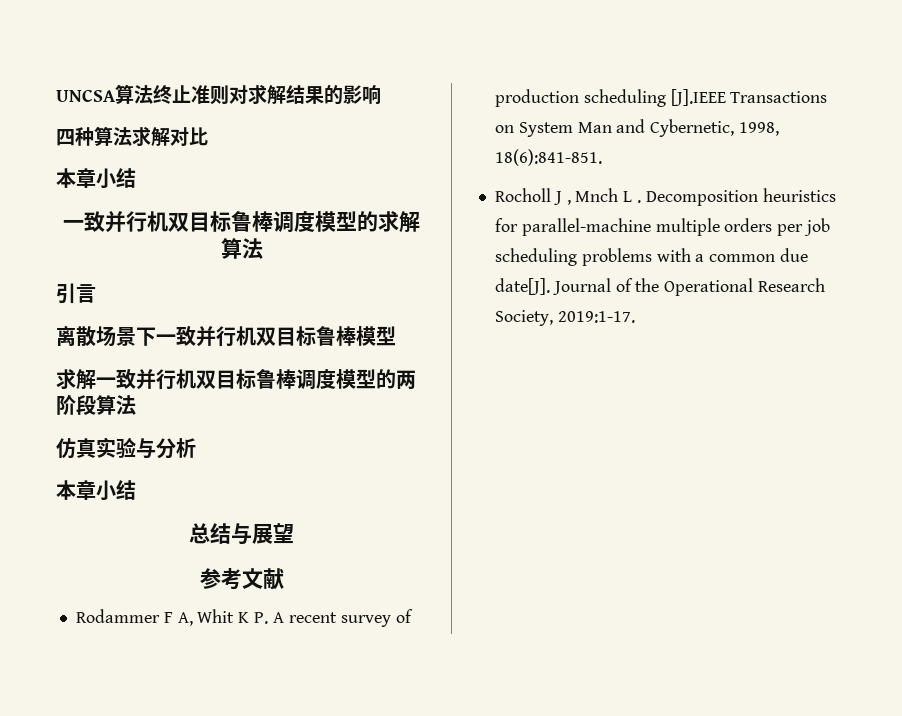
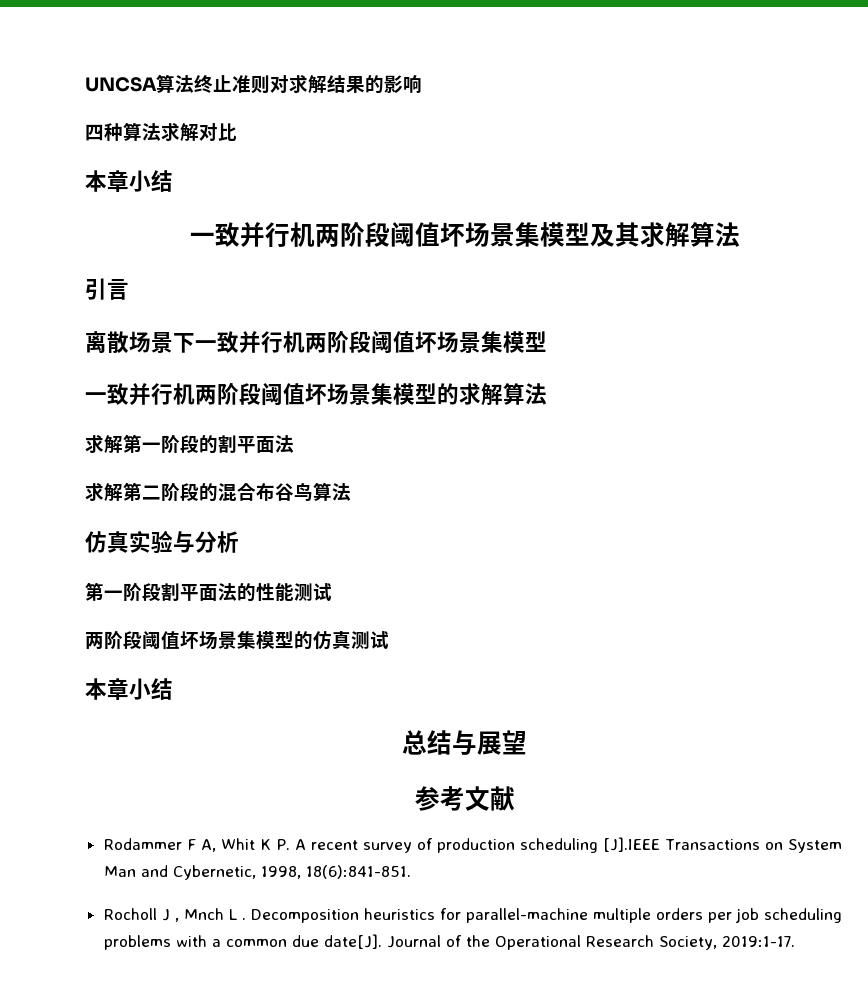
[168,211,378,233] 双目标鲁棒调度模型的 -> [314,222,640,247] 两阶段阈值坏场景集模型及其
[256,326,356,346] 双目标鲁棒 -> [305,330,503,354] 两阶段阈值坏场景集
[56,369,416,390] [56,394,96,415] 求解一致并行机双目标鲁棒调度模型的两阶段 -> [85,382,547,406] [85,434,294,454] [85,482,313,502] 一致并行机两阶段阈值坏场景集模型的求解算法 // 求解第一阶段的割平面法 // 求解第二阶段的混合布谷鸟
(196, 448) none -> [85,582,332,602] [85,630,389,650] // 第一阶段割平面法的性能测试 // 两阶段阈值坏场景集模型的仿真测试

